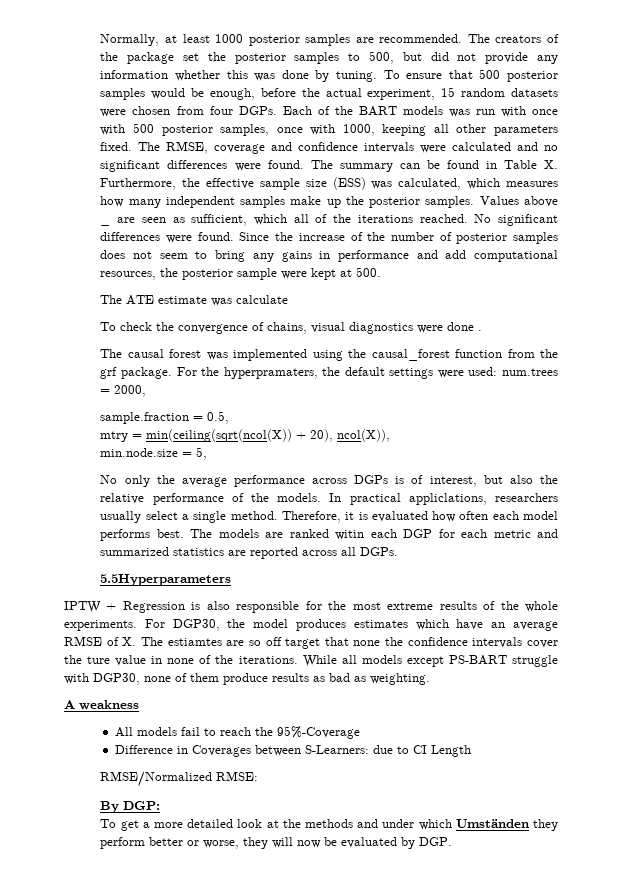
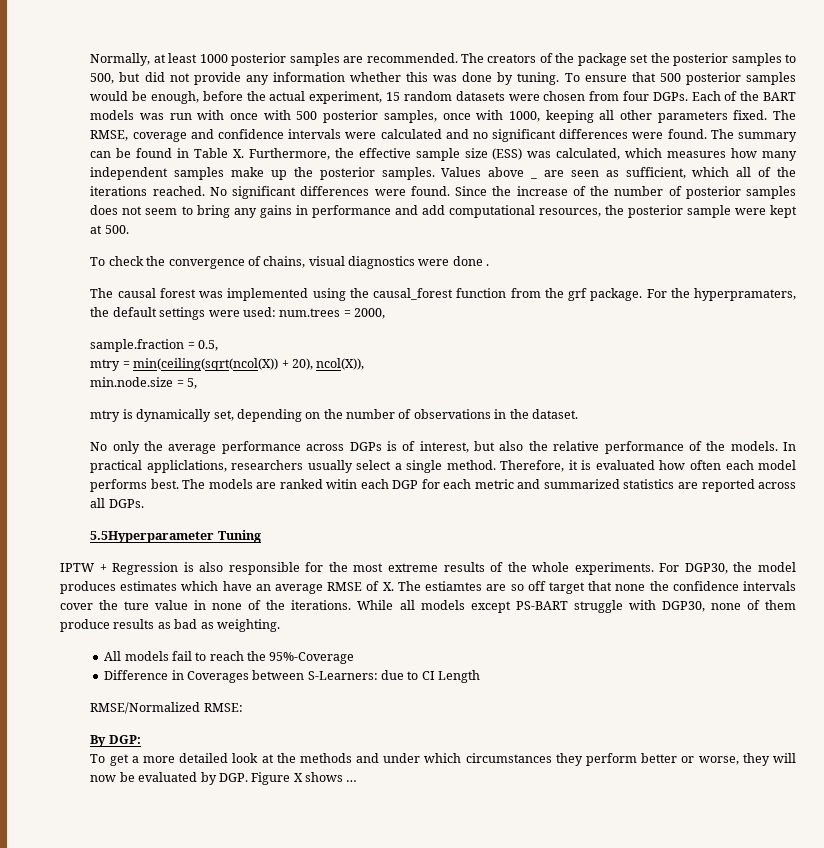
[100,295,289,306] // The ATE estimate was calculate -> (129, 229) none
(208, 453) none -> [90,409,578,422] // mtry is dynamically set, depending on the number of observations in the dataset.
[100,574,232,586] 5.5Hyperparameters -> [90,530,261,543] 5.5Hyperparameter Tuning
[64,700,139,710] // A weakness -> (280, 625) none
[455,819,529,828] Umständen -> [465,753,552,763] circumstances
(453, 841) none -> [251,772,358,785] Figure X shows …

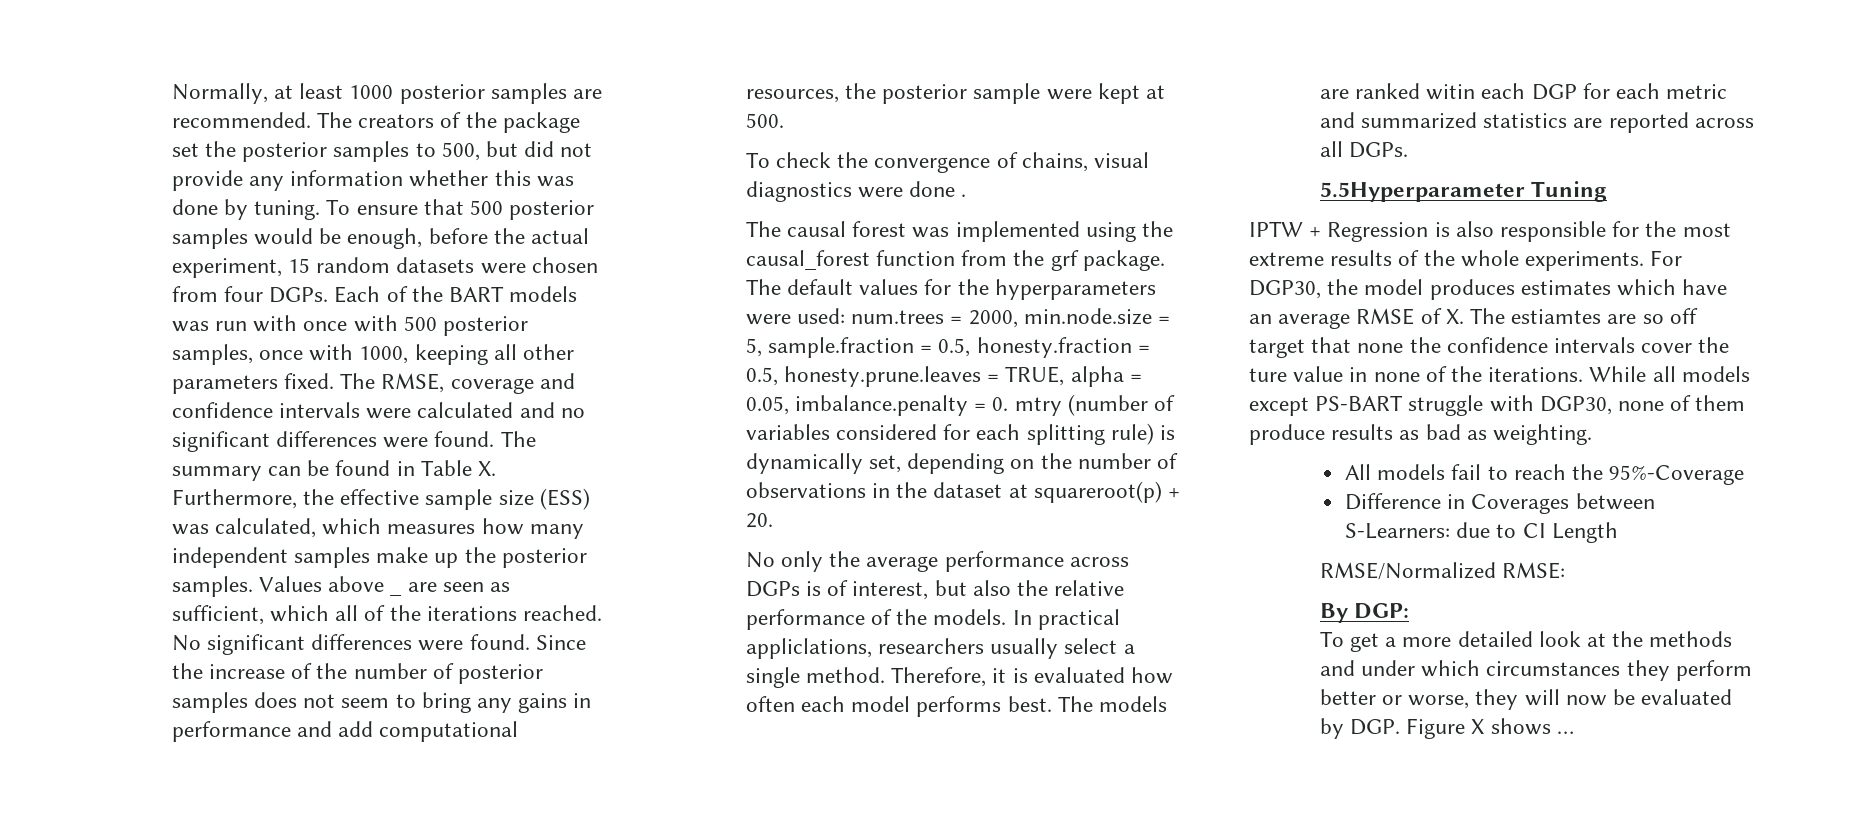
[646,288,796,301] [90,307,206,320] For the hyperpramaters, the default settings -> [745,279,1156,300] The default values for the hyperparameters
(386, 313) // -> [1023,308,1170,325] [745,338,762,357] min.node.size = 5,
[90,358,365,371] [90,377,198,389] [90,410,121,422] // mtry = min(ceiling(sqrt(ncol(X)) + 20), ncol(X)), // min.node.size = 5, // mtry -> [976,337,1150,358] [745,366,1142,387] [745,394,1175,416] [745,423,1154,445] honesty.fraction = 0.5, honesty.prune.leaves = TRUE, alpha = 0.05, imbalance.penalty = 0. mtry (number of variables considered for each splitting rule)
[531,409,578,419] dataset. -> [933,481,1180,503] [745,513,773,528] dataset at squareroot(p) + 20.

